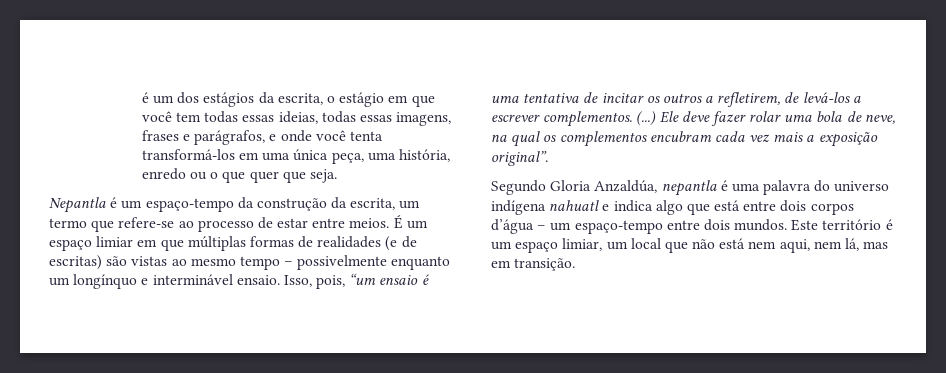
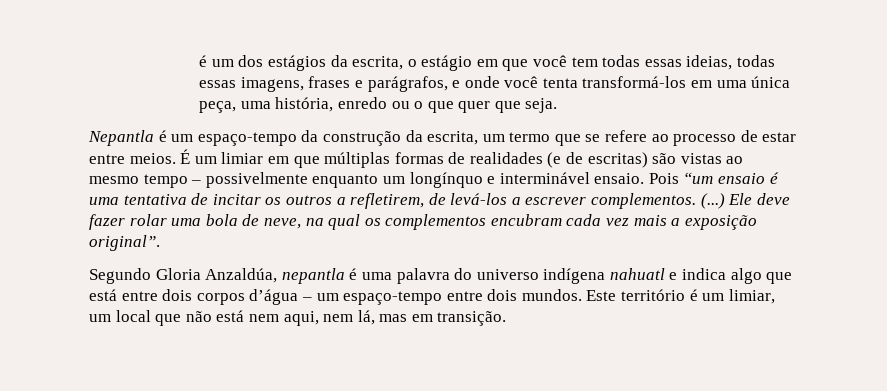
[118,217,175,228] refere-se -> [585,130,648,142] se refere
[49,239,92,251] espaço -> (217, 160) none
[283,275,346,289] Isso, pois, -> [648,173,679,184] Pois
[515,241,559,253] espaço -> (725, 297) none

